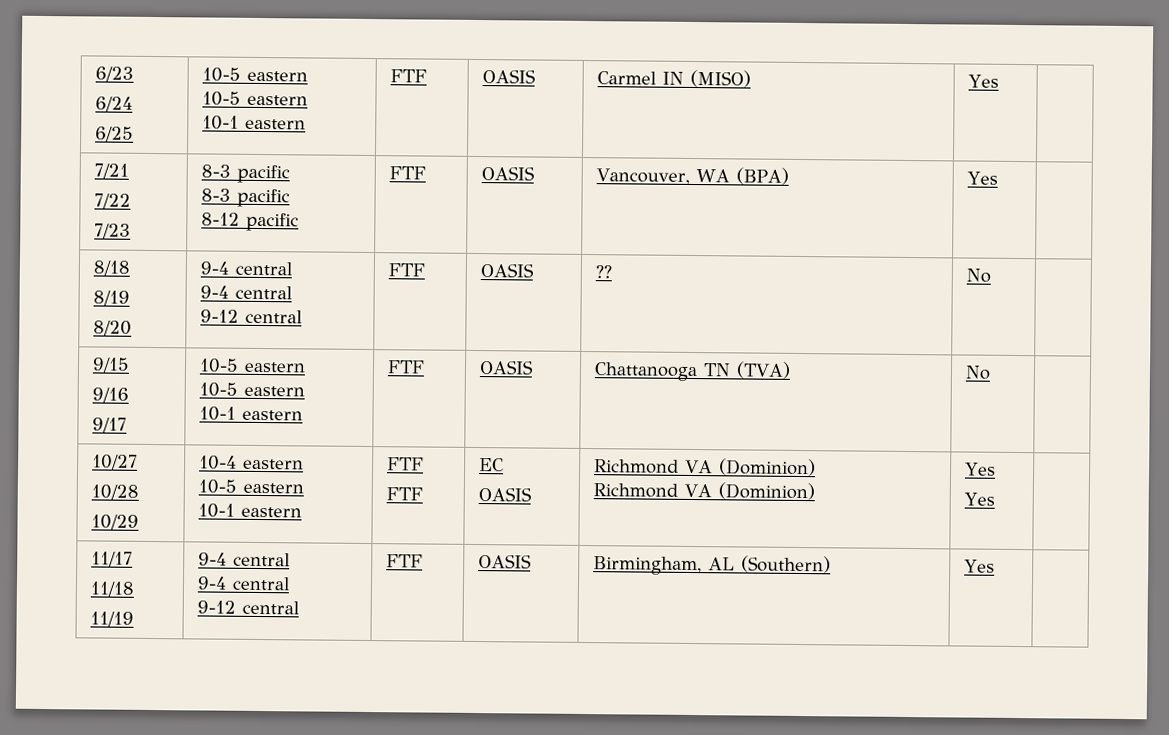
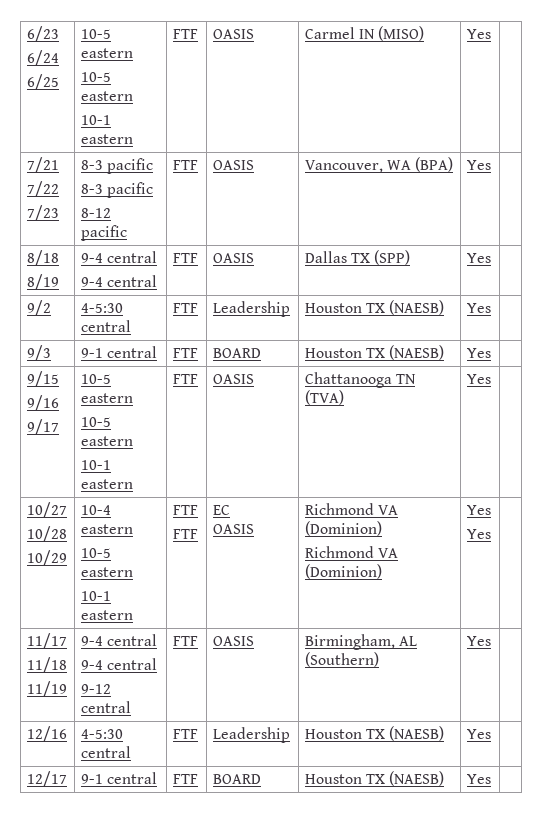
[92,320,132,336] [199,261,293,276] [199,285,293,300] [199,309,303,324] [387,263,425,277] [479,263,534,278] [594,265,612,279] [965,268,991,283] // 8/20 | 9-4 central // 9-4 central // 9-12 central | FTF | OASIS | ?? | No -> [80,251,158,263] [80,275,158,287] [172,253,198,263] [212,253,254,263] [304,250,411,265] [466,253,491,263] [26,300,51,316] [80,303,123,313] [80,320,131,332] [172,303,198,313] [212,301,290,317] [304,300,445,315] [466,303,491,313] [26,345,51,361] [80,346,158,358] [172,348,198,358] [212,348,261,358] [304,345,445,360] [466,348,491,358] | 9-4 central // 9-4 central | FTF | OASIS | Dallas TX (SPP) | Yes | // 9/2 | 4-5:30 central | FTF | Leadership | Houston TX (NAESB) | Yes | // 9/3 | 9-1 central | FTF | BOARD | Houston TX (NAESB) | Yes
[964,365,991,380] No -> [466,374,491,384] Yes
(995, 566) none -> [26,726,67,742] [80,729,123,739] [80,746,131,758] [172,729,198,739] [212,727,290,743] [304,726,445,741] [466,729,491,739] [26,771,67,787] [80,772,158,784] [172,774,198,784] [212,774,261,784] [304,771,445,786] [466,774,491,784] // 12/16 | 4-5:30 central | FTF | Leadership | Houston TX (NAESB) | Yes | // 12/17 | 9-1 central | FTF | BOARD | Houston TX (NAESB) | Yes |

